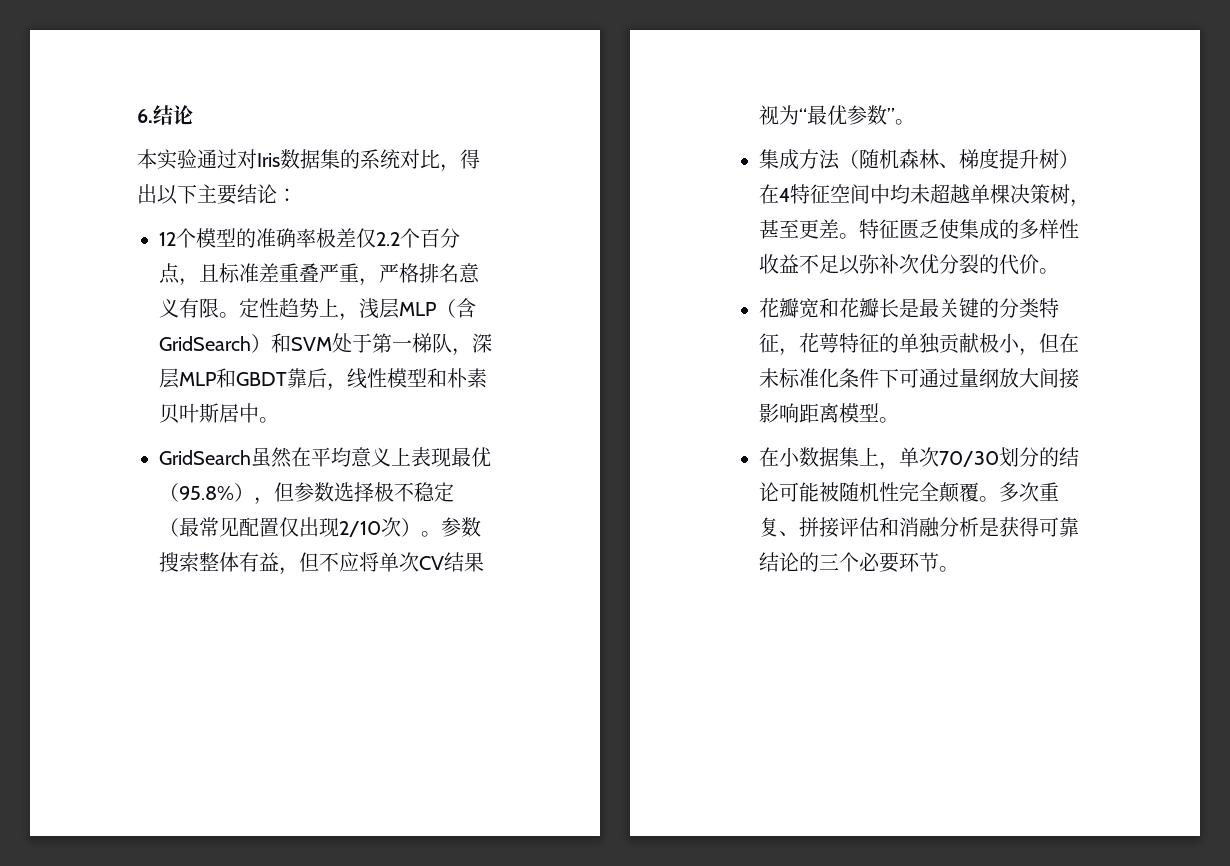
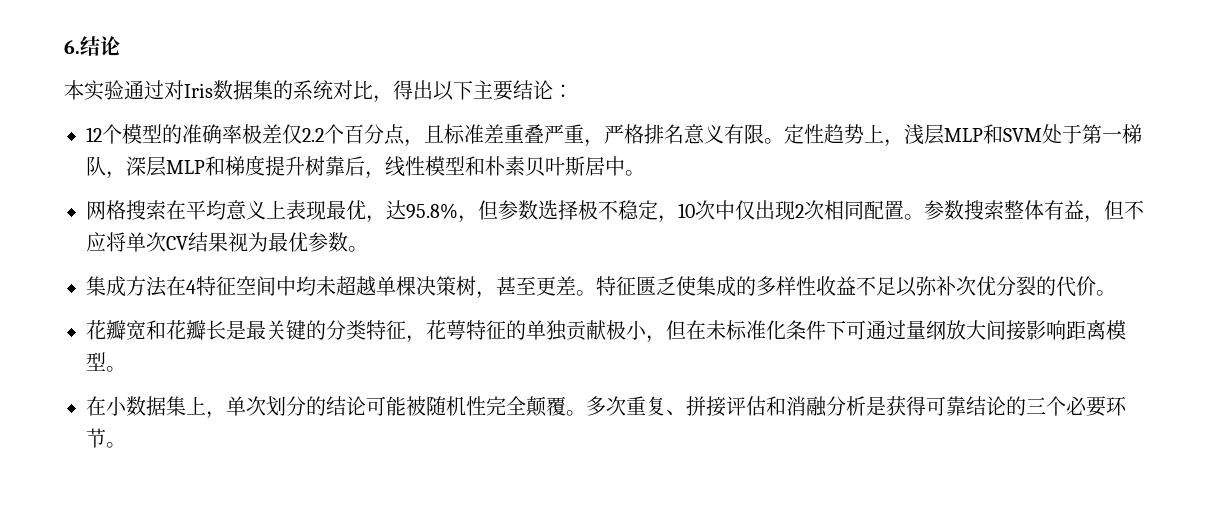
[436,298,476,318] [159,334,271,353] （含GridSearch） -> (983, 135) none
[236,372,287,386] GBDT -> [225,155,325,176] 梯度提升树
[159,447,292,468] GridSearch虽然 -> [86,200,166,220] 网格搜索
[159,483,254,502] （95.8%） -> [366,200,458,223] ，达95.8%
[159,517,421,537] （最常见配置仅出现2/10次） -> [658,200,904,223] ，10次中仅出现2次相同配置
[799,108,807,123] “ -> (268, 242) none
[887,108,895,123] ” -> (348, 242) none
[839,148,1079,169] （随机森林、梯度提升树） -> (167, 286) none
[939,451,999,467] 70/30 -> (266, 406) none

